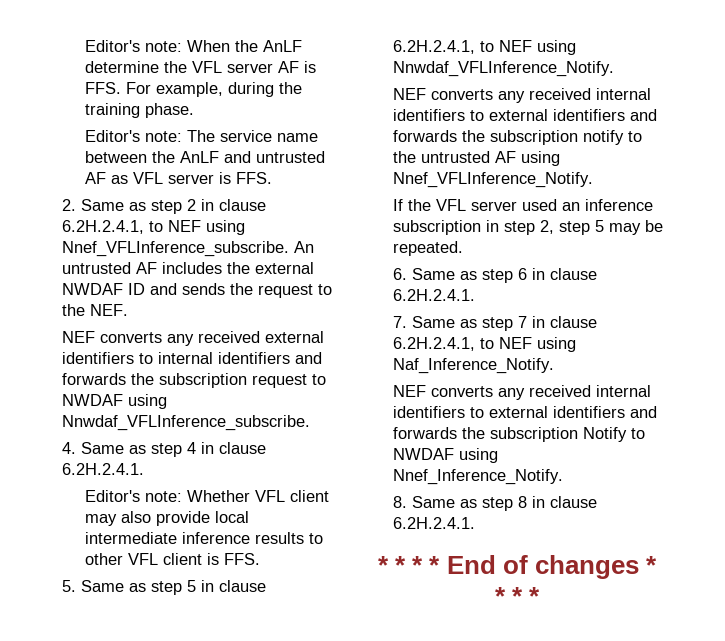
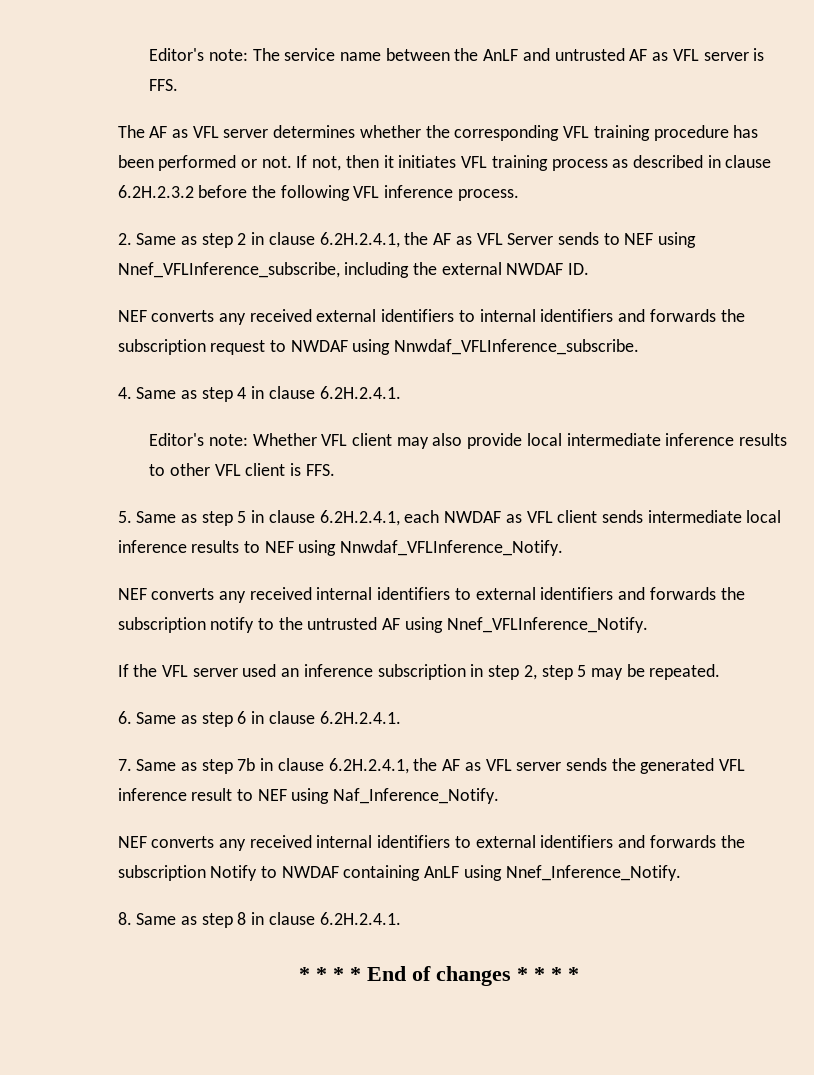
[85,40,303,52] [85,61,317,73] [85,82,303,97] [85,103,195,118] [85,130,183,142] Editor's note: When the AnLF determine the VFL server AF is FFS. For example, during the training phase. // Editor's note: -> [149,48,248,61] Editor's note:
(273, 178) none -> [117,125,759,141] [117,155,772,171] [117,185,519,201] // The AF as VFL server determines whether the corresponding VFL training procedure has been performed or not. If not, then it initiates VFL training process as described in clause 6.2H.2.3.2 before the following VFL inference process.
[149,220,246,235] [62,241,315,257] [62,262,315,274] [62,283,333,298] [62,304,129,316] to NEF using Nnef_VFLInference_subscribe. An untrusted AF includes the external NWDAF ID and sends the request to the NEF. -> [404,232,697,248] [117,262,590,278] the AF as VFL Server sends to NEF using Nnef_VFLInference_subscribe, including the external NWDAF ID.
(476, 47) none -> [404,510,782,523] [117,540,240,553] each NWDAF as VFL client sends intermediate local inference results
[518,316,598,328] [393,337,476,351] 7 in clause 6.2H.2.4.1, -> [237,758,746,774] [117,788,233,801] 7b in clause 6.2H.2.4.1, the AF as VFL server sends the generated VFL inference result
(455, 454) none -> [343,865,460,881] containing AnLF

